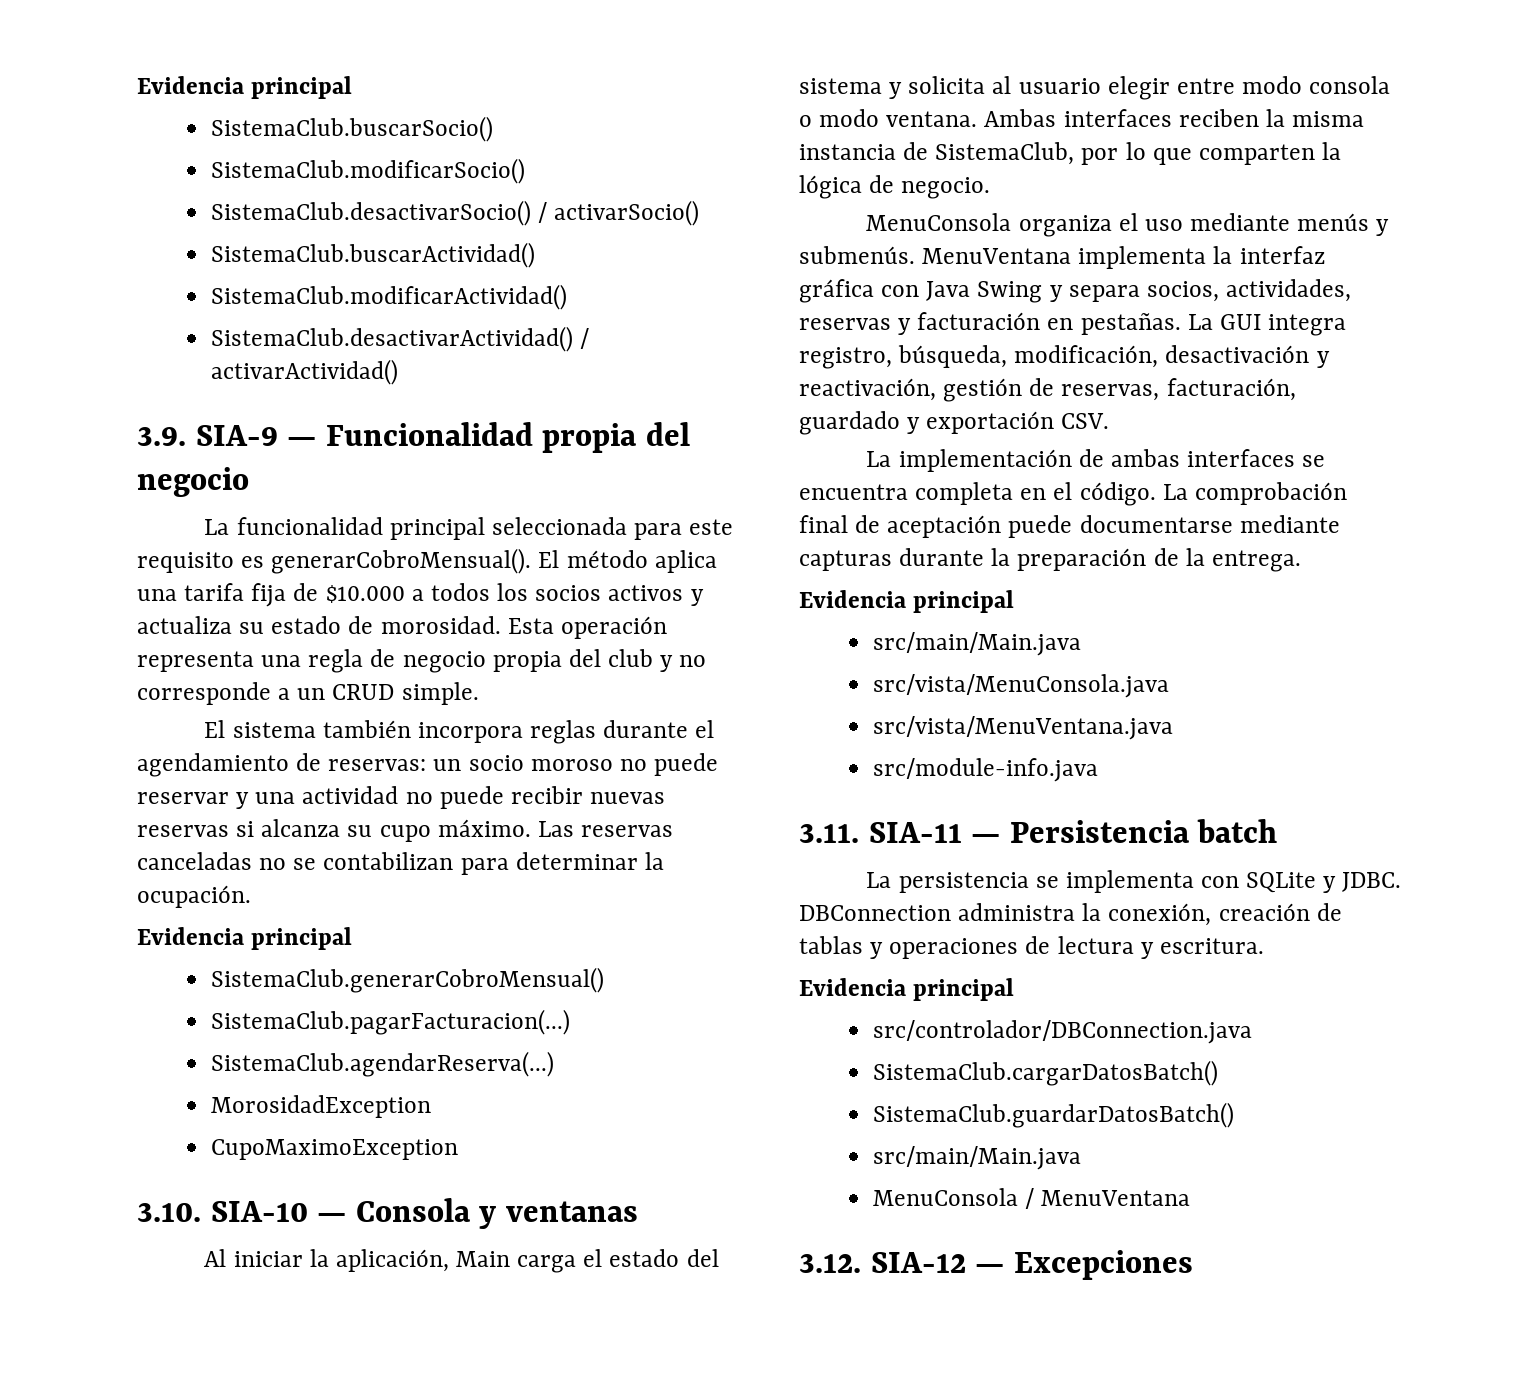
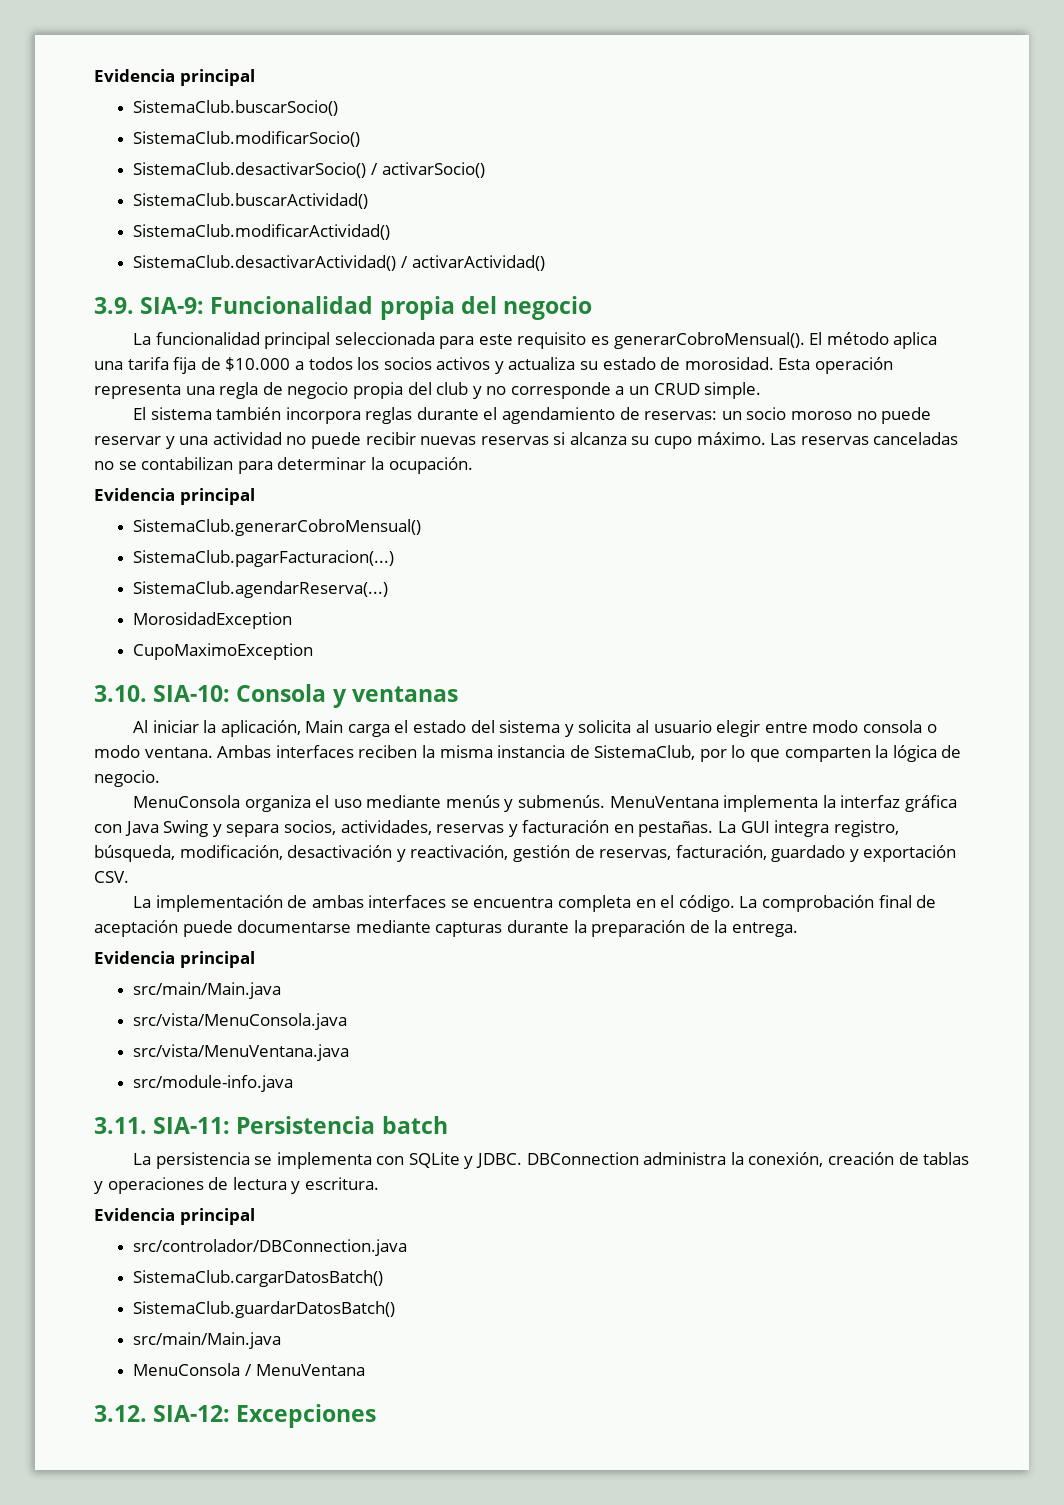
[195,425,317,446] SIA-9 — -> [140,297,205,314] SIA-9:
[210,1201,347,1222] SIA-10 — -> [153,685,231,702] SIA-10:
[868,822,1001,843] SIA-11 — -> [153,1117,231,1134] SIA-11:
[870,1252,1005,1273] SIA-12 — -> [153,1405,231,1422] SIA-12:

